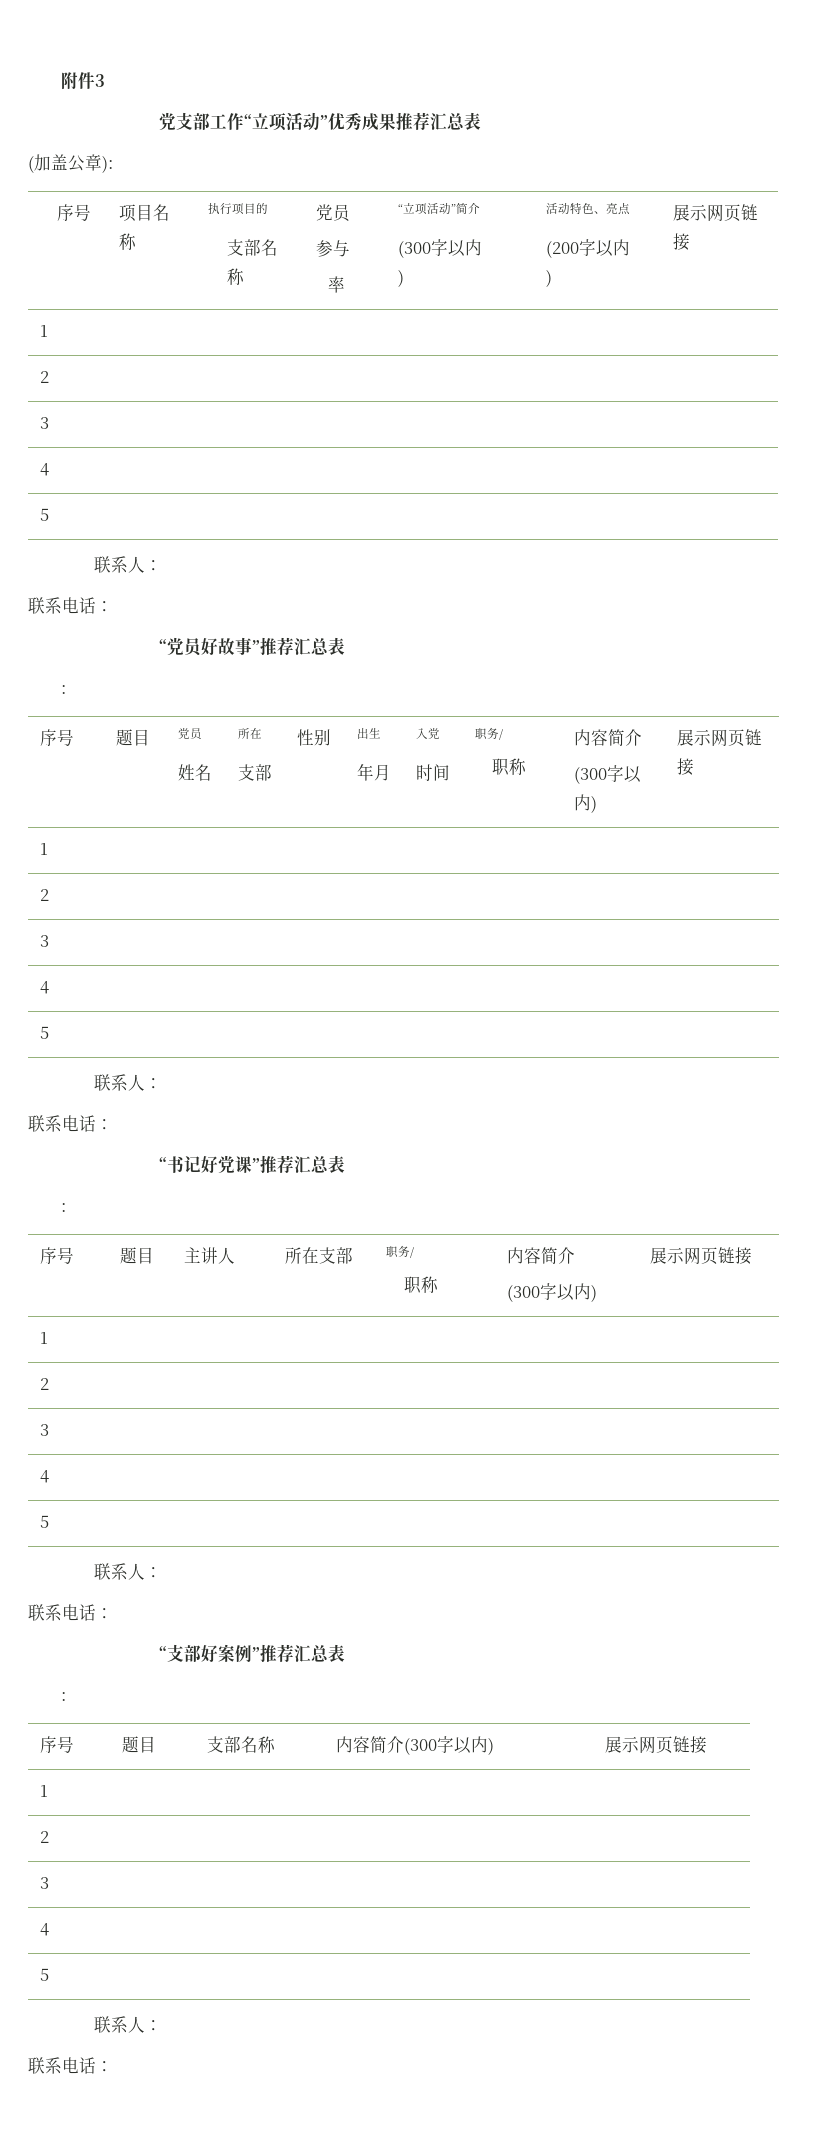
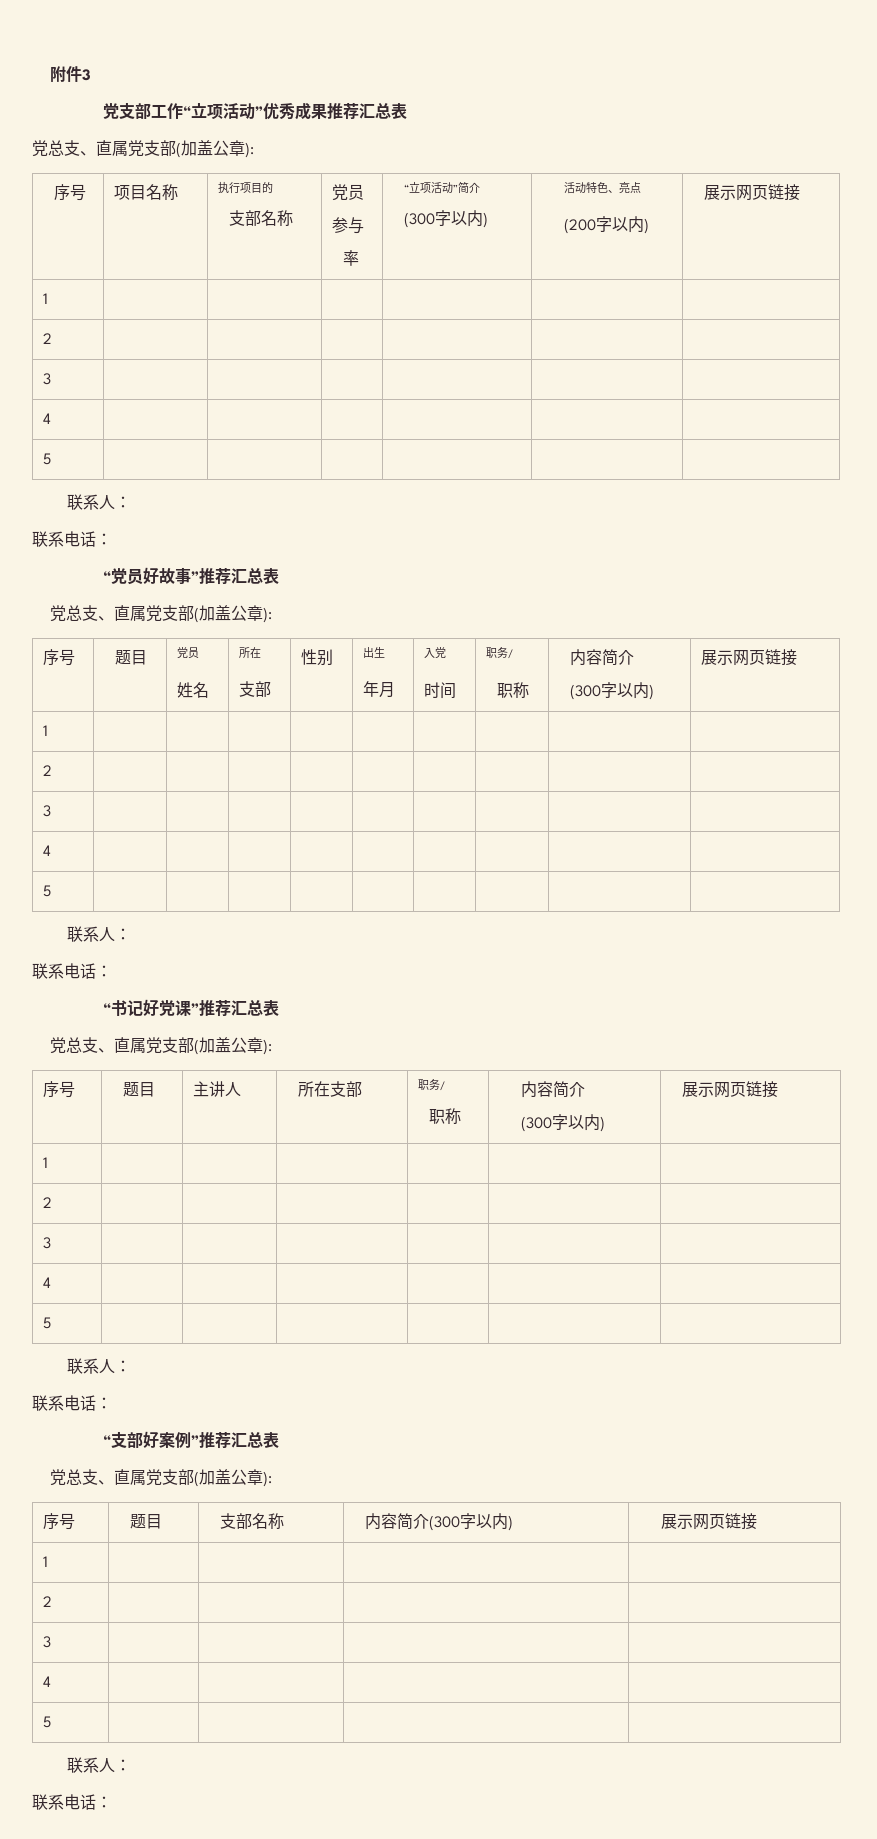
(482, 121) none -> [32,140,176,157] 党总支、直属党支部
[60,685,66,694] : -> [49,605,272,623] 党总支、直属党支部(加盖公章):
[60,1203,66,1212] : -> [49,1037,272,1055] 党总支、直属党支部(加盖公章):
[60,1692,66,1701] : -> [49,1469,272,1487] 党总支、直属党支部(加盖公章):

